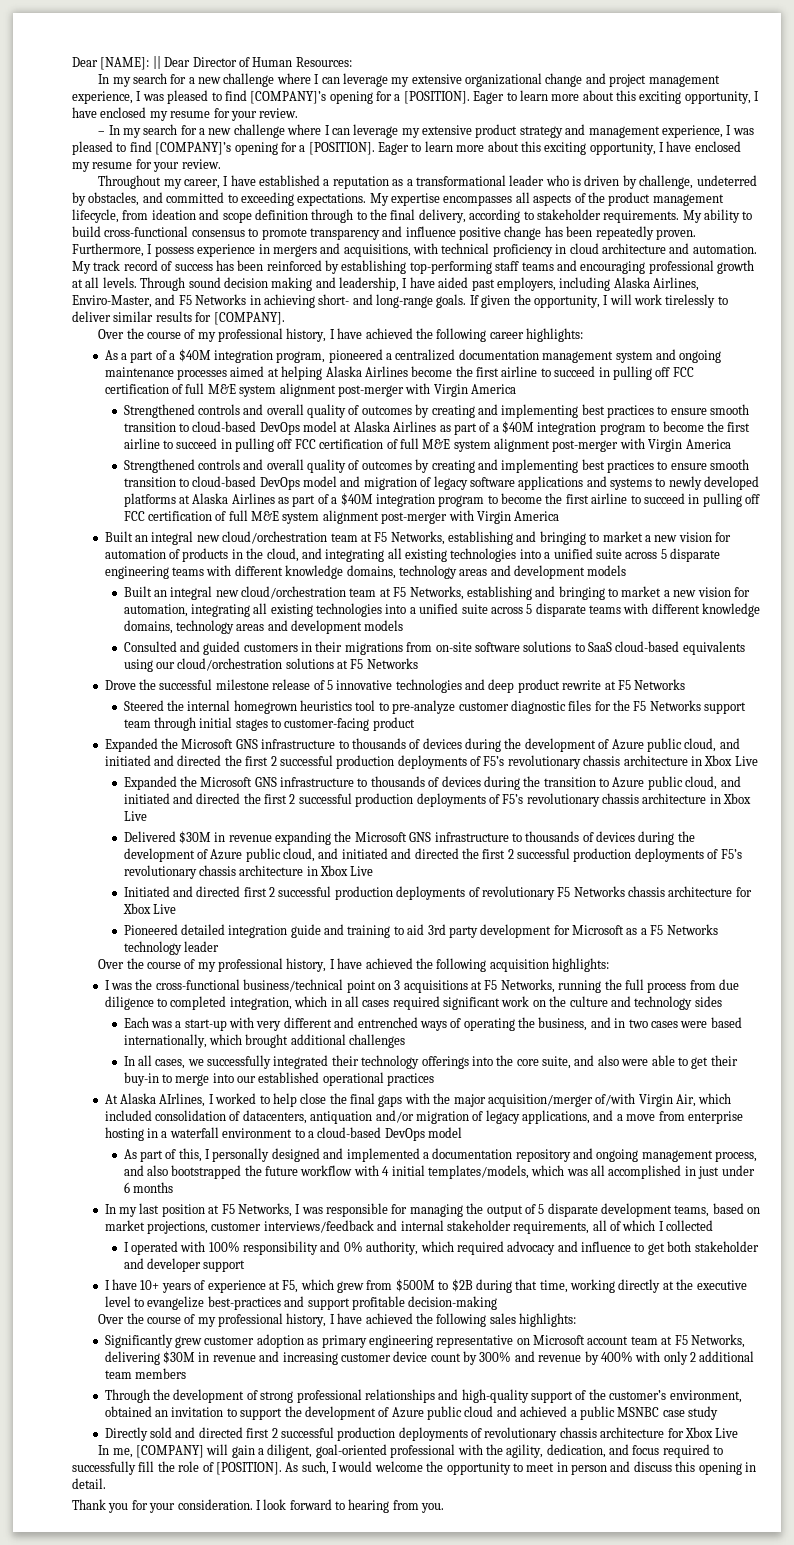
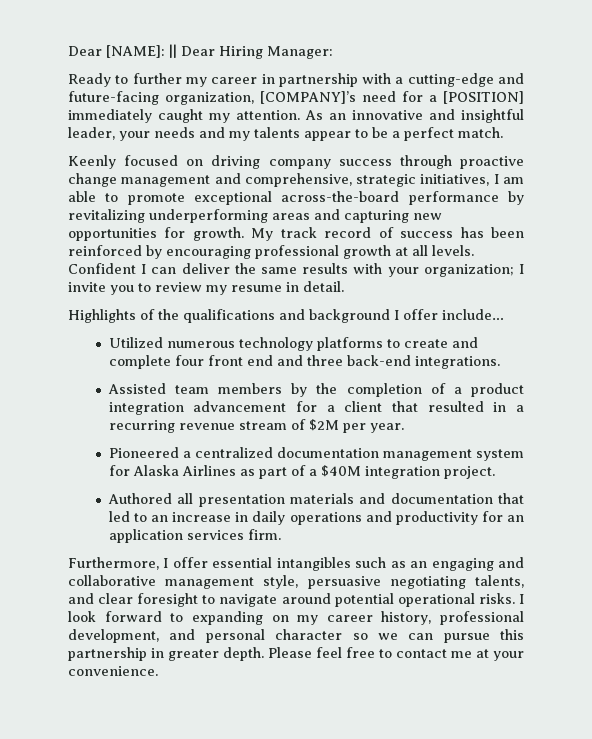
[192,57,352,67] [98,73,720,87] [72,90,760,104] [72,107,299,121] [98,124,754,138] [72,141,741,155] [72,159,221,172] [98,175,757,189] [72,192,724,206] [72,209,753,223] [72,226,696,240] [72,243,757,257] Director of Human Resources: // In my search for a new challenge where I can leverage my extensive organizational change and project management experience, I was pleased to find [COMPANY]’s opening for a [POSITION]. Eager to learn more about this exciting opportunity, I have enclosed my resume for your review. // – In my search for a new challenge where I can leverage my extensive product strategy and management experience, I was pleased to find [COMPANY]’s opening for a [POSITION]. Eager to learn more about this exciting opportunity, I have enclosed my resume for your review. // Throughout my career, I have established a reputation as a transformational leader who is driven by challenge, undeterred by obstacles, and committed to exceeding expectations. My expertise encompasses all aspects of the product management lifecycle, from ideation and scope definition through to the final delivery, according to stakeholder requirements. My ability to build cross-functional consensus to promote transparency and influence positive change has been repeatedly proven. Furthermore, I possess experience in mergers and acquisitions, with technical proficiency in cloud architecture and automation. -> [219,46,333,59] [68,73,524,87] [68,91,524,105] [68,109,524,123] [68,127,503,141] [68,155,524,169] [68,173,524,187] [68,191,524,205] [68,209,442,223] [68,227,244,241] Hiring Manager: // Ready to further my career in partnership with a cutting-edge and future-facing organization, [COMPANY]’s need for a [POSITION] immediately caught my attention. As an innovative and insightful leader, your needs and my talents appear to be a perfect match. // Keenly focused on driving company success through proactive change management and comprehensive, strategic initiatives, I am able to promote exceptional across-the-board performance by revitalizing underperforming areas and capturing new opportunities for growth.
[341,260,577,274] establishing top-performing staff teams and -> (162, 252) none
[140,277,699,291] [72,294,728,308] [72,311,285,325] [98,328,584,342] [104,349,383,363] Through sound decision making and leadership, I have aided past employers, including Alaska Airlines, Enviro-Master, and F5 Networks in achieving short- and long-range goals. If given the opportunity, I will work tirelessly to deliver similar results for [COMPANY]. // Over the course of my professional history, I have achieved the following career highlights: // As a part of a $40M integration program, pioneered -> [68,263,524,277] [68,281,344,295] [68,309,504,323] [108,337,478,351] [108,355,500,369] [107,383,524,397] [108,401,525,415] [108,419,404,433] [108,447,179,458] Confident I can deliver the same results with your organization; I invite you to review my resume in detail. // Highlights of the qualifications and background I offer include… // Utilized numerous technology platforms to create and complete four front end and three back-end integrations. // Assisted team members by the completion of a product integration advancement for a client that resulted in a recurring revenue stream of $2M per year. // Pioneered
[655,349,722,363] [104,366,694,380] [104,383,517,397] [123,404,750,418] [123,421,751,435] [123,438,731,452] [123,459,750,473] [123,476,760,490] [123,493,761,507] [123,510,560,524] [104,531,732,545] [104,548,721,562] [104,565,627,579] [123,586,750,600] [123,603,761,617] [123,620,404,634] [123,641,745,655] [123,658,418,672] [104,679,686,693] [123,700,747,714] [123,717,415,731] [104,738,740,752] [104,755,758,769] [123,776,741,790] [123,793,752,807] [123,811,147,821] [123,831,695,845] [123,848,742,862] [123,865,374,879] [123,886,752,900] [122,903,176,914] [123,924,718,938] [123,941,219,955] [98,958,610,972] [104,979,740,993] [104,996,722,1010] [123,1017,742,1031] [123,1034,406,1048] [123,1055,738,1069] [123,1072,435,1086] [104,1093,732,1107] [104,1110,743,1124] [104,1127,463,1141] [123,1148,758,1162] [123,1165,755,1179] [123,1182,173,1193] [104,1203,761,1217] [104,1220,714,1234] [123,1241,759,1255] [123,1258,246,1272] [104,1279,747,1293] [104,1296,498,1310] [98,1313,577,1327] [104,1334,745,1348] [104,1351,755,1365] [104,1368,187,1379] [104,1389,742,1403] [104,1406,719,1420] [104,1427,739,1441] [98,1444,724,1458] [72,1461,756,1475] [72,1478,106,1489] [72,1499,445,1513] and ongoing maintenance processes aimed at helping Alaska Airlines become the first airline to succeed in pulling off FCC certification of full M&E system alignment post-merger with Virgin America // Strengthened controls and overall quality of outcomes by creating and implementing best practices to ensure smooth transition to cloud-based DevOps model at Alaska Airlines as part of a $40M integration program to become the first airline to succeed in pulling off FCC certification of full M&E system alignment post-merger with Virgin America // Strengthened controls and overall quality of outcomes by creating and implementing best practices to ensure smooth transition to cloud-based DevOps model and migration of legacy software applications and systems to newly developed platforms at Alaska Airlines as part of a $40M integration program to become the first airline to succeed in pulling off FCC certification of full M&E system alignment post-merger with Virgin America // Built an integral new cloud/orchestration team at F5 Networks, establishing and bringing to market a new vision for automation of products in the cloud, and integrating all existing technologies into a unified suite across 5 disparate engineering teams with different knowledge domains, technology areas and development models // Built an integral new cloud/orchestration team at F5 Networks, establishing and bringing to market a new vision for automation, integrating all existing technologies into a unified suite across 5 disparate teams with different knowledge domains, technology areas and development models // Consulted and guided customers in their migrations from on-site software solutions to SaaS cloud-based equivalents using our cloud/orchestration solutions at F5 Networks // Drove the successful milestone release of 5 innovative technologies and deep product rewrite at F5 Networks // Steered the internal homegrown heuristics tool to pre-analyze customer diagnostic files for the F5 Networks support team through initial stages to customer-facing product // Expanded the Microsoft GNS infrastructure to thousands of devices during the development of Azure public cloud, and initiated and directed the first 2 successful production deployments of F5’s revolutionary chassis architecture in Xbox Live // Expanded the Microsoft GNS infrastructure to thousands of devices during the transition to Azure public cloud, and initiated and directed the first 2 successful production deployments of F5’s revolutionary chassis architecture in Xbox Live // Delivered $30M in revenue expanding the Microsoft GNS infrastructure to thousands of devices during the development of Azure public cloud, and initiated and directed the first 2 successful production deployments of F5’s revolutionary chassis architecture in Xbox Live // Initiated and directed first 2 successful production deployments of revolutionary F5 Networks chassis architecture for Xbox Live // Pioneered detailed integration guide and training to aid 3rd party development for Microsoft as a F5 Networks technology leader // Over the course of my professional history, I have achieved the following acquisition highlights: // I was the cross-functional business/technical point on 3 acquisitions at F5 Networks, running the full process from due diligence to completed integration, which in all cases required significant work on the culture and technology sides // Each was a start-up with very different and entrenched ways of operating the business, and in two cases were based internationally, which brought additional challenges // In all cases, we successfully integrated their technology offerings into the core suite, and also were able to get their buy-in to merge into our established operational practices // At Alaska AIrlines, I worked to help close the final gaps with the major acquisition/merger of/with Virgin Air, which included consolidation of datacenters, antiquation and/or migration of legacy applications, and a move from enterprise hosting in a waterfall environment to a cloud-based DevOps model // As part of this, I personally designed and implemented a documentation repository and ongoing management process, and also bootstrapped the future workflow with 4 initial templates/models, which was all accomplished in just under 6 months // In my last position at F5 Networks, I was responsible for managing the output of 5 disparate development teams, based on market projections, customer interviews/feedback and internal stakeholder requirements, all of which I collected // I operated with 100% responsibility and 0% authority, which required advocacy and influence to get both stakeholder and developer support // I have 10+ years of experience at F5, which grew from $500M to $2B during that time, working directly at the executive level to evangelize best-practices and support profitable decision-making // Over the course of my professional history, I have achieved the following sales highlights: // Significantly grew customer adoption as primary engineering representative on Microsoft account team at F5 Networks, delivering $30M in revenue and increasing customer device count by 300% and revenue by 400% with only 2 additional team members // Through the development of strong professional relationships and high-quality support of the customer’s environment, obtained an invitation to support the development of Azure public cloud and achieved a public MSNBC case study // Directly sold and directed first 2 successful production deployments of revolutionary chassis architecture for Xbox Live // In me, [COMPANY] will gain a diligent, goal-oriented professional with the agility, dedication, and focus required to successfully fill the role of [POSITION]. As such, I would welcome the opportunity to meet in person and discuss this opening in detail. // Thank you for your consideration. I look forward to hearing from you. -> [108,465,495,479] [107,493,524,507] [108,511,524,525] [108,529,281,543] [68,557,525,571] [68,575,524,589] [68,593,524,607] [68,611,524,625] [68,629,524,643] [68,647,524,661] [68,666,158,676] for Alaska Airlines as part of a $40M integration project. // Authored all presentation materials and documentation that led to an increase in daily operations and productivity for an application services firm. // Furthermore, I offer essential intangibles such as an engaging and collaborative management style, persuasive negotiating talents, and clear foresight to navigate around potential operational risks. I look forward to expanding on my career history, professional development, and personal character so we can pursue this partnership in greater depth. Please feel free to contact me at your convenience.

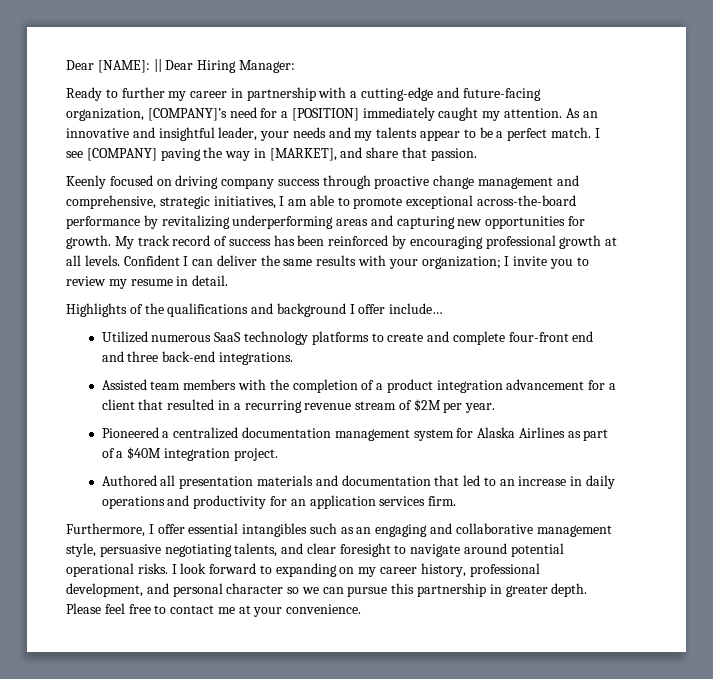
(503, 132) none -> [594,128,600,138] [66,147,477,161] I see [COMPANY] paving the way in [MARKET], and share that passion.
(235, 344) none -> [214,332,242,342] SaaS
[174,355,243,366] four front -> [508,332,569,342] four-front
[291,383,308,397] by -> [237,379,266,390] with

